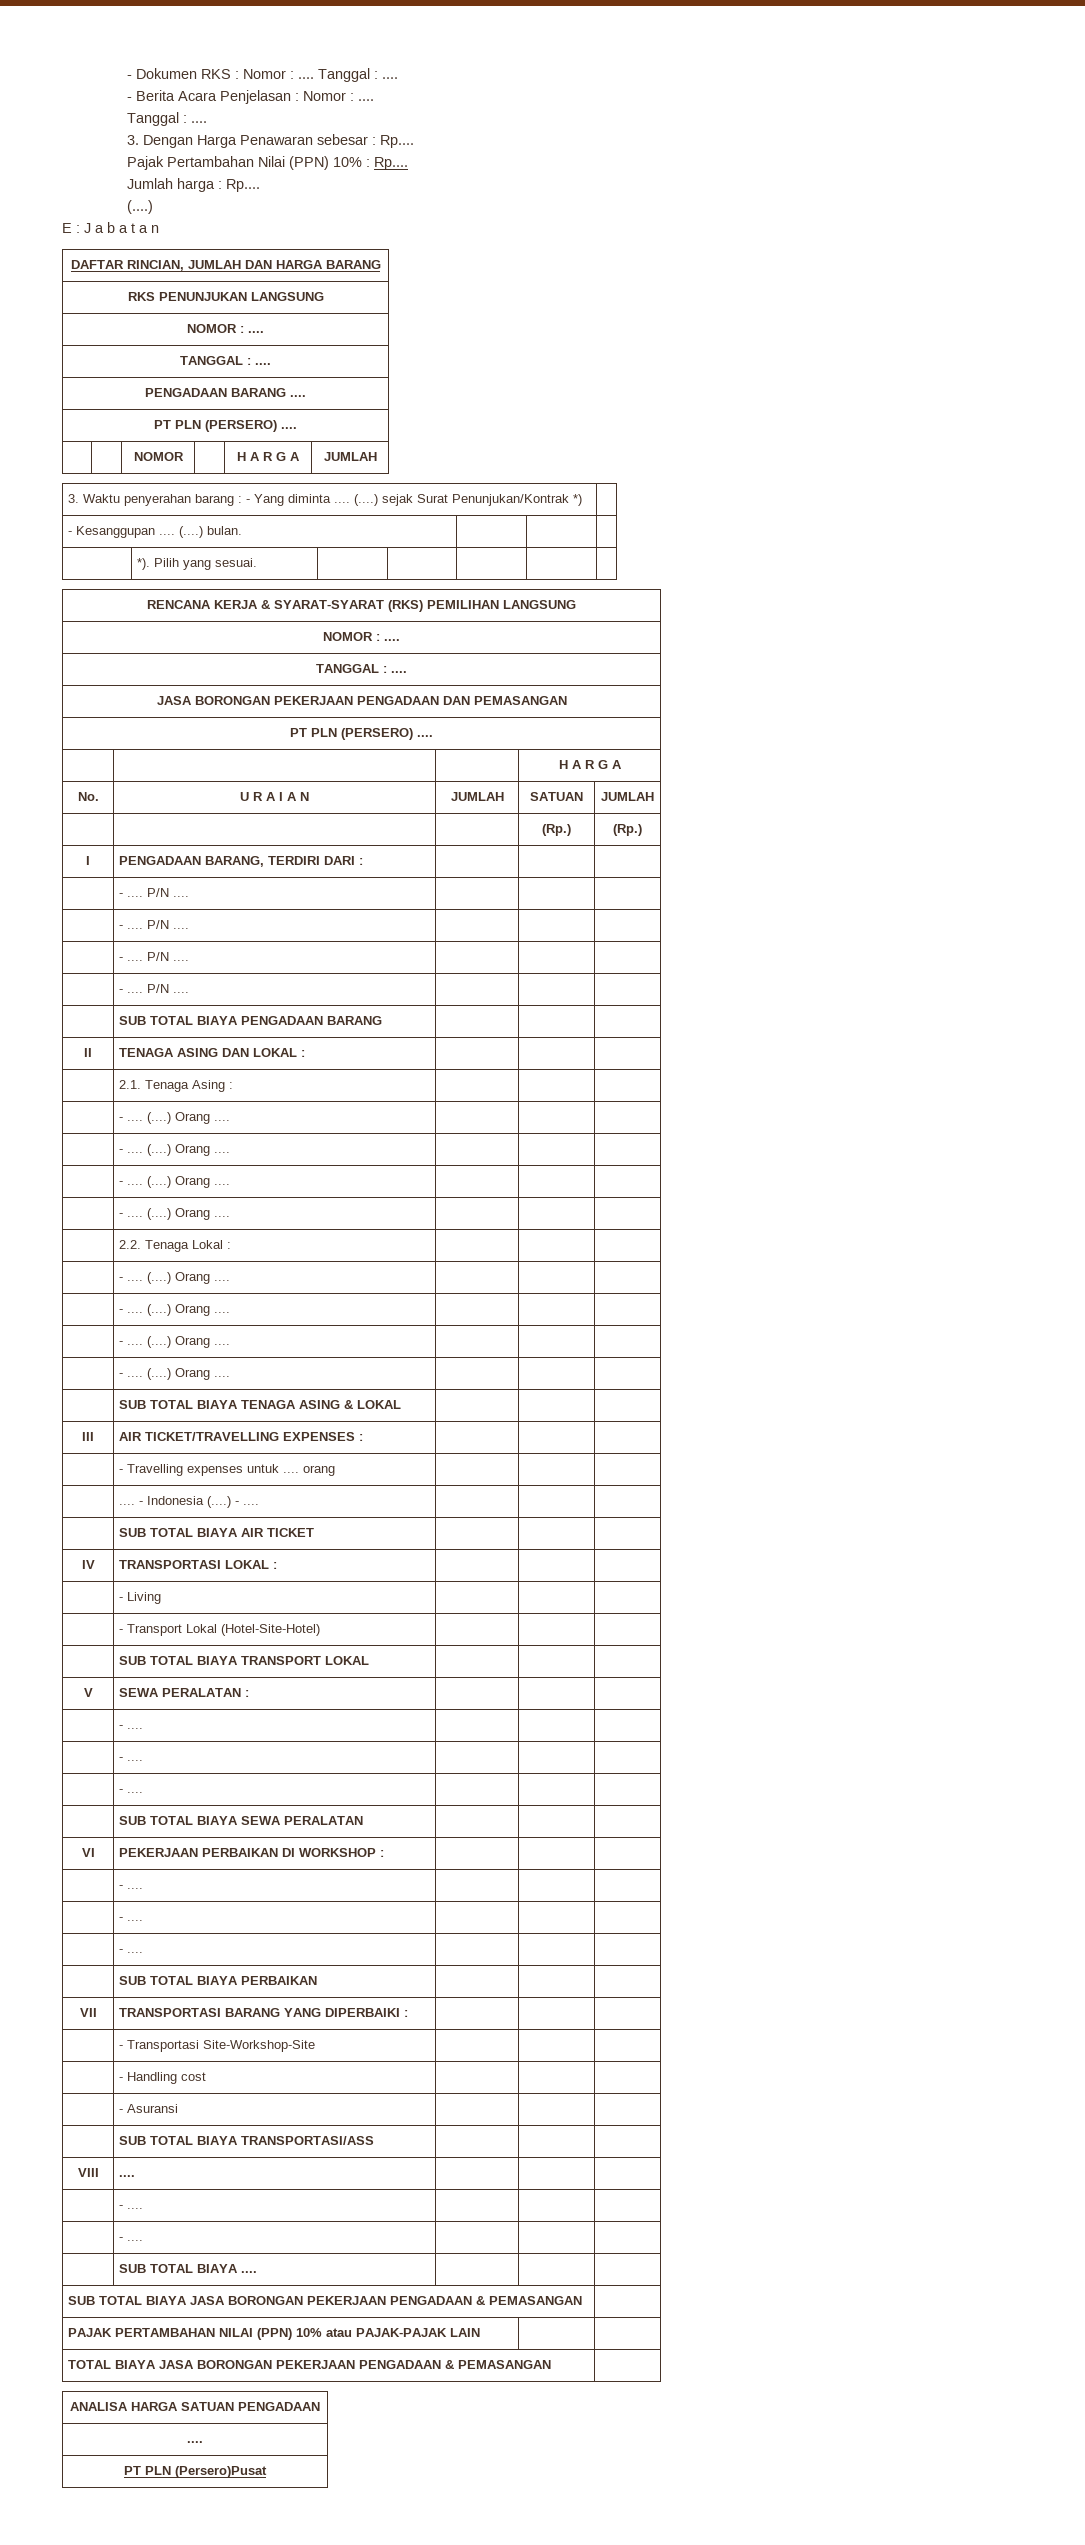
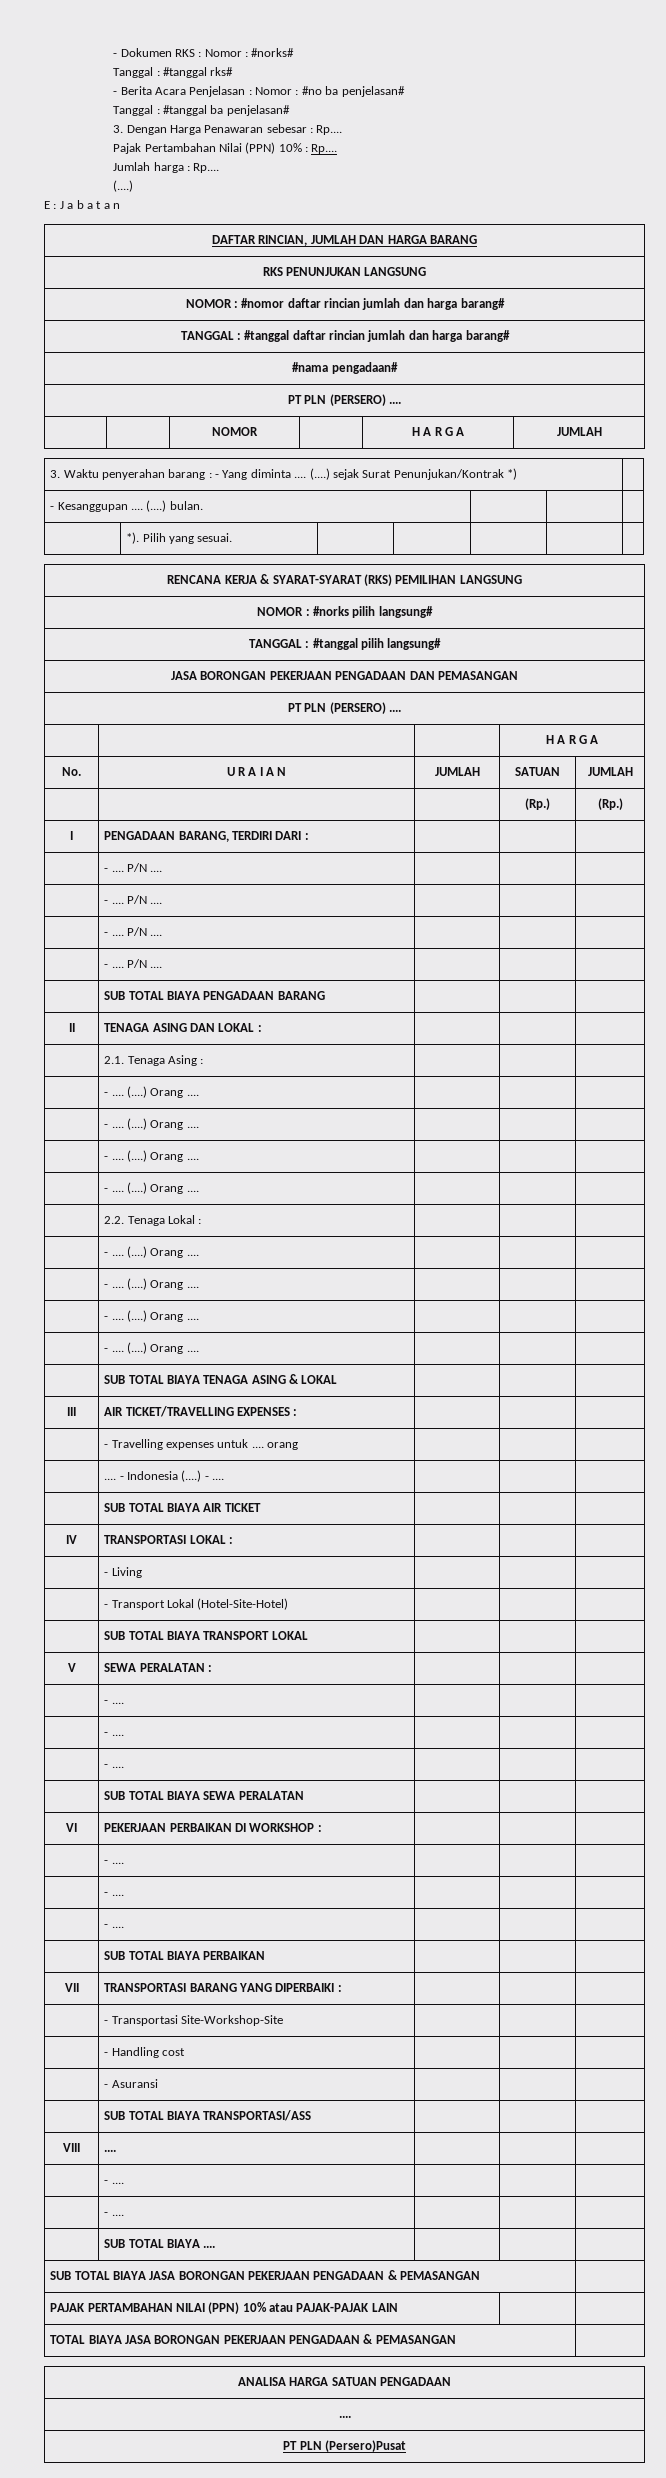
[298,68,399,82] .... Tanggal : .... -> [251,48,295,57] [113,67,234,78] #norks# // Tanggal : #tanggal rks#
[358,99,375,101] [127,112,208,126] .... // Tanggal : .... -> [301,86,405,97] [113,105,290,116] #no ba penjelasan# // Tanggal : #tanggal ba penjelasan#
[248,331,264,333] [180,356,271,365] [145,388,306,397] .... // TANGGAL : .... // PENGADAAN BARANG .... -> [241,298,505,310] [180,330,510,342] [292,362,398,374] #nomor daftar rincian jumlah dan harga barang# // TANGGAL : #tanggal daftar rincian jumlah dan harga barang# // #nama pengadaan#
[384,639,400,641] [316,664,407,673] .... // TANGGAL : .... -> [313,606,433,618] [248,638,442,650] #norks pilih langsung# // TANGGAL : #tanggal pilih langsung#

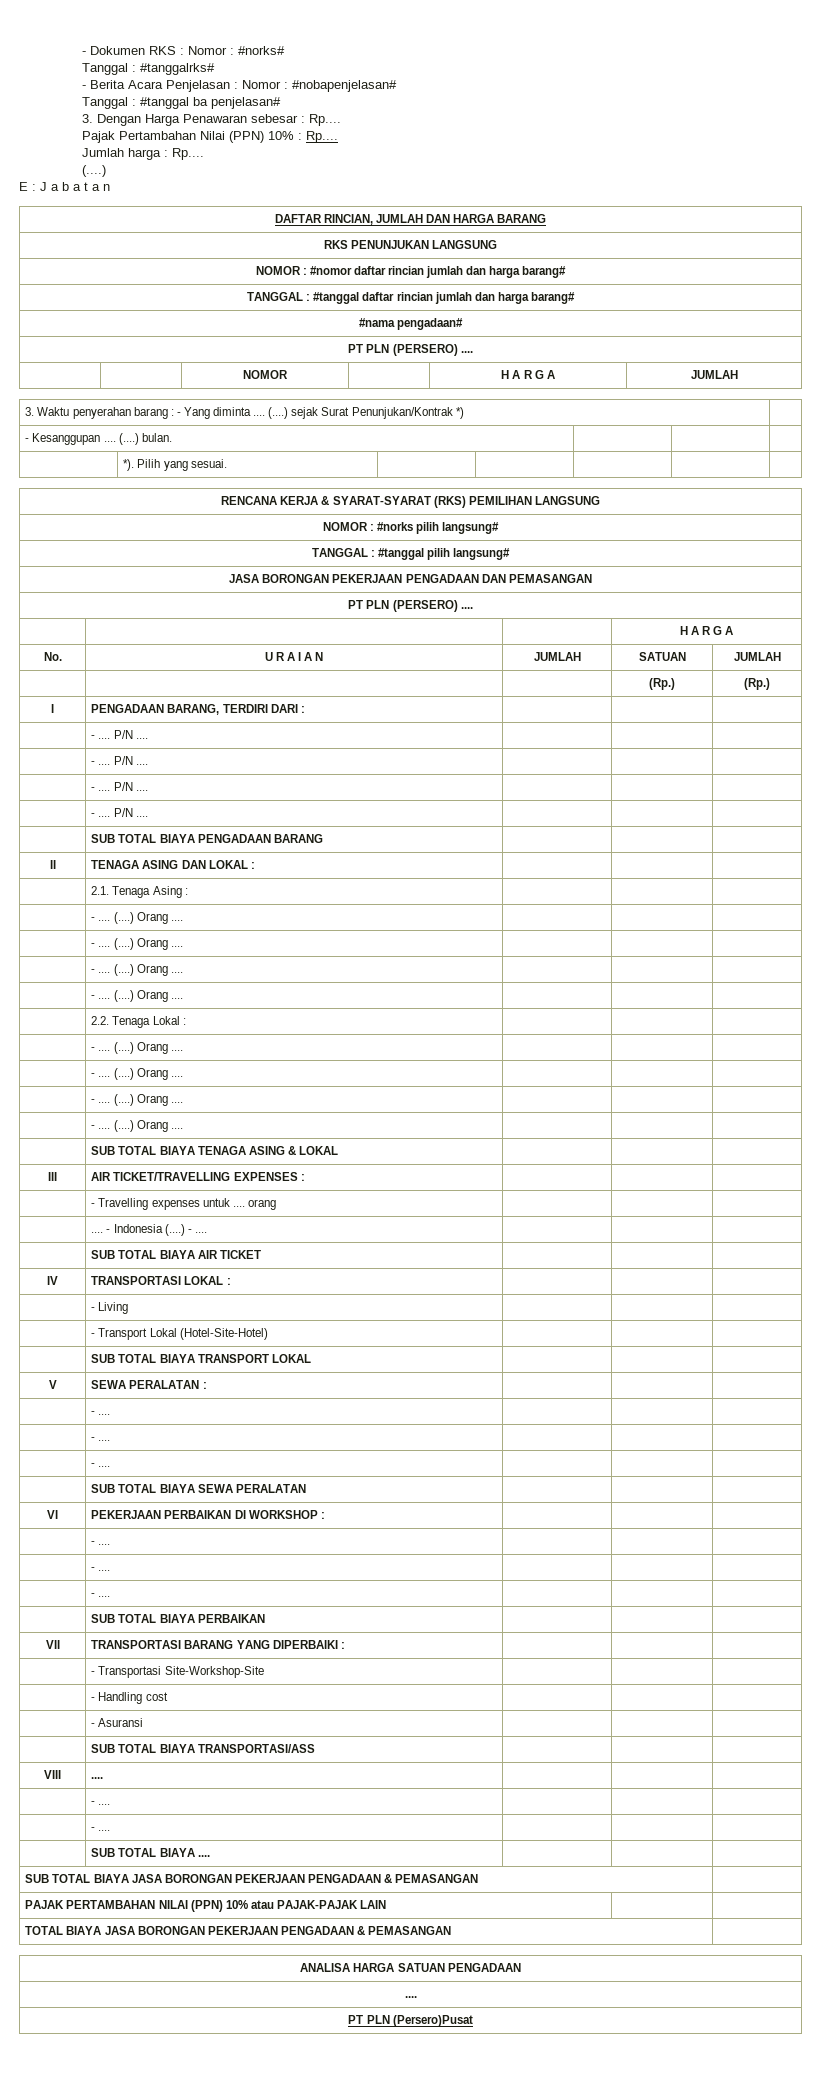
[162,67,234,78] #tanggal rks# -> [139,63,215,75] #tanggalrks#
[301,86,405,97] #no ba penjelasan# -> [291,80,397,92] #nobapenjelasan#

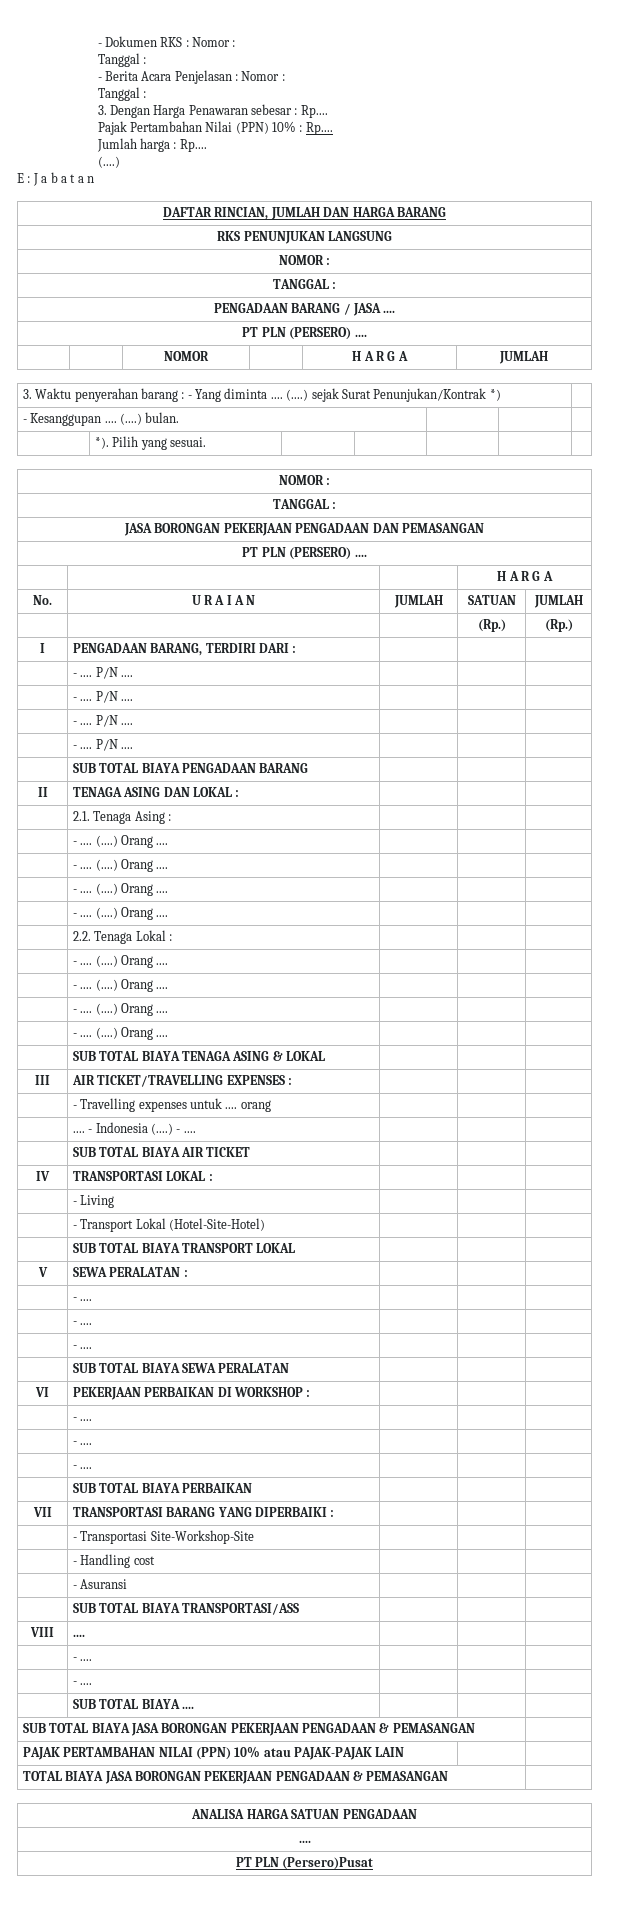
[237,46,285,55] [81,63,215,75] #norks# // Tanggal : #tanggalrks# -> [97,53,146,67] // Tanggal :
[291,80,397,92] [81,97,281,109] #nobapenjelasan# // Tanggal : #tanggal ba penjelasan# -> [97,87,146,101] // Tanggal :
[309,266,567,278] [247,292,575,304] [358,318,464,330] #nomor daftar rincian jumlah dan harga barang# // TANGGAL : #tanggal daftar rincian jumlah dan harga barang# // #nama pengadaan# -> [272,279,337,289] [213,303,396,316] // TANGGAL : // PENGADAAN BARANG / JASA ....
[221,496,600,508] [322,522,500,534] [311,548,511,560] // RENCANA KERJA & SYARAT-SYARAT (RKS) PEMILIHAN LANGSUNG // NOMOR : #norks pilih langsung# // TANGGAL : #tanggal pilih langsung# -> [278,475,331,485] [272,499,337,509] // NOMOR : // TANGGAL :

